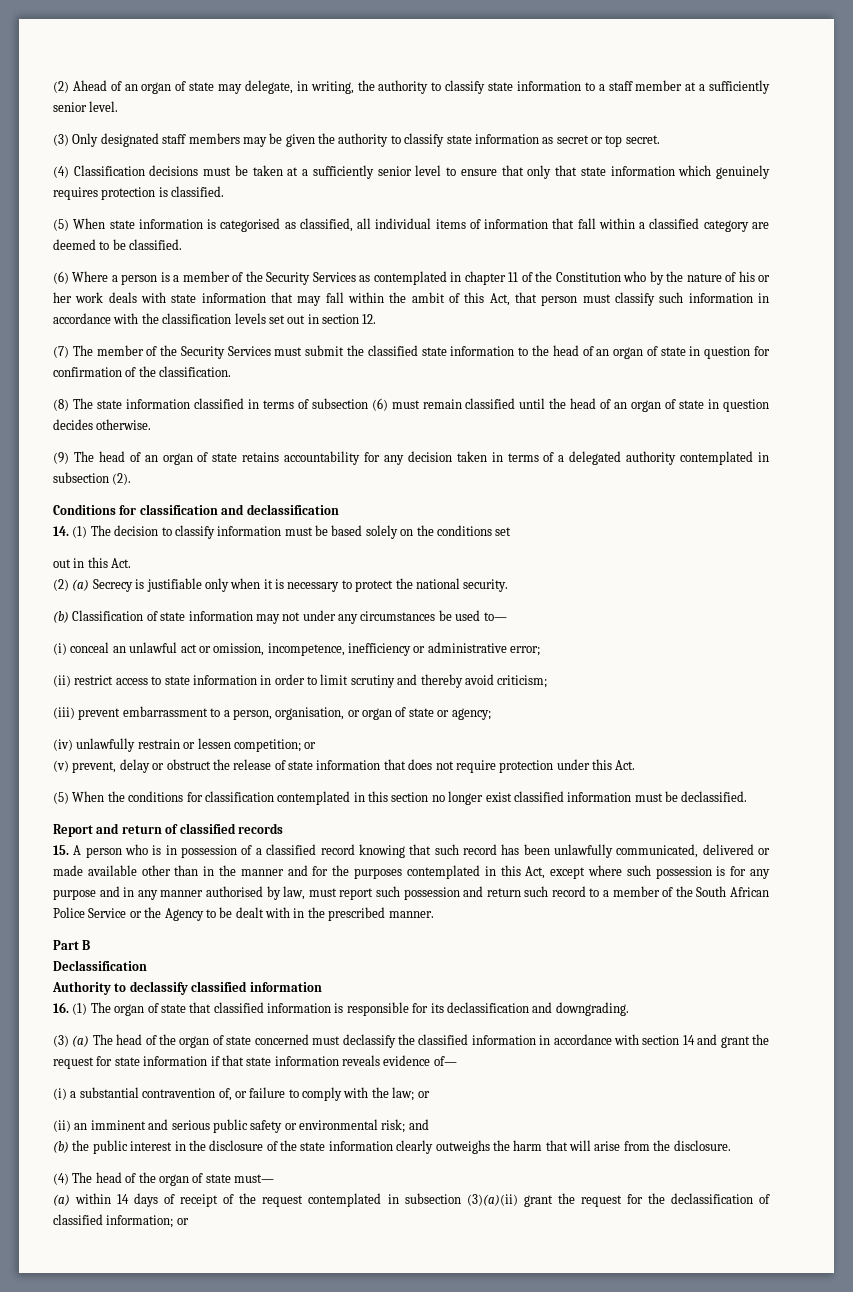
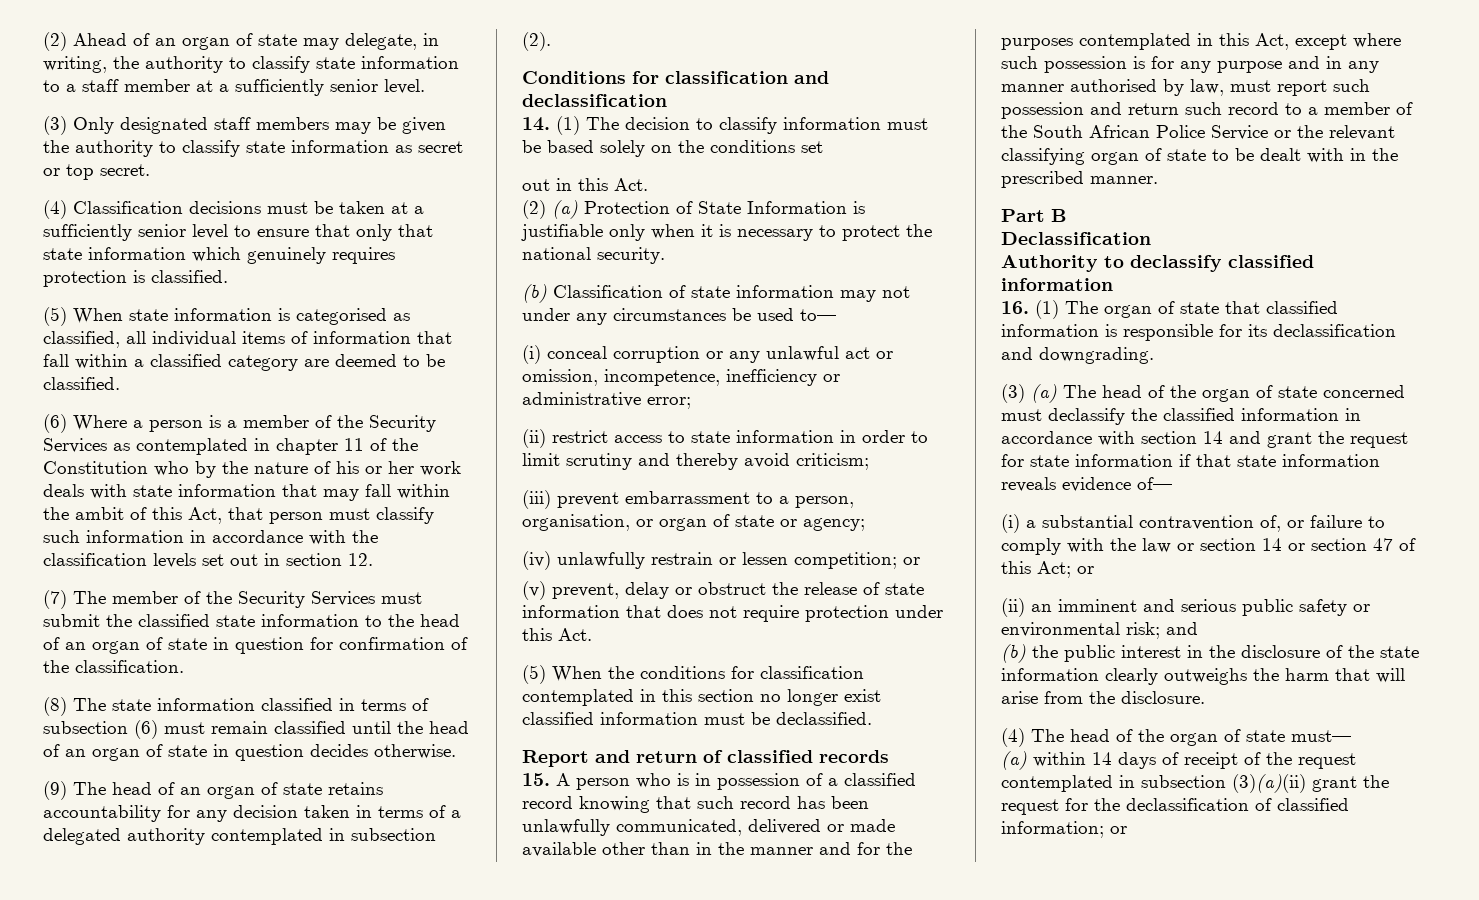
[92,579,133,592] Secrecy -> [584,201,847,214] Protection of State Information
[112,646,126,653] an -> [613,346,760,363] corruption or any
[164,908,204,921] Agency -> [1329,125,1395,140] [1001,148,1206,165] relevant classifying organ of state
[392,1087,415,1101] law; -> [1142,538,1416,553] [1001,561,1071,578] law or section 14 or section 47 of this Act;

